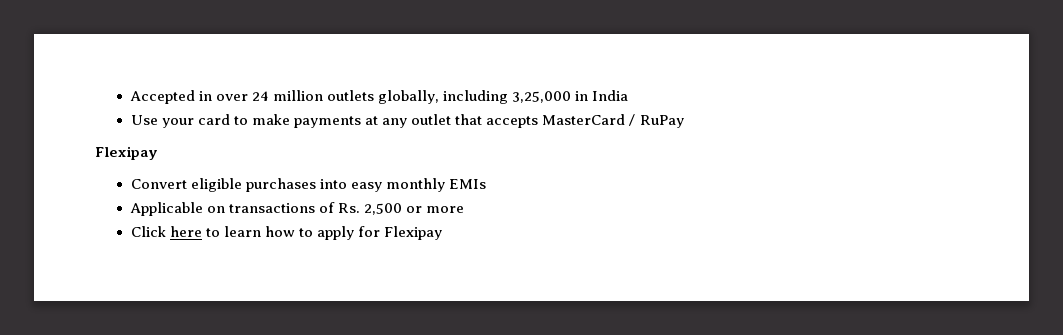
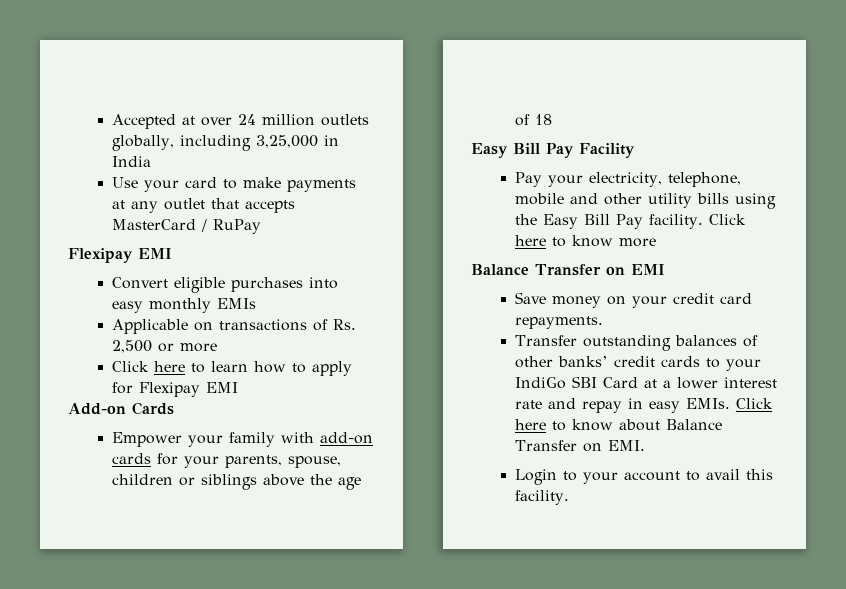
[198,91,212,101] in -> [182,116,196,125] at
(158, 153) none -> [138,248,172,259] EMI
(443, 233) none -> [206,382,239,393] [68,402,174,415] [112,432,374,447] [112,453,342,468] [112,474,362,490] [515,114,553,126] [471,143,635,158] [515,172,742,187] [515,193,777,209] [515,214,747,229] [515,235,657,247] [471,264,665,276] [515,292,753,308] [515,316,604,329] [515,335,759,351] [515,356,762,371] [515,376,778,389] [515,398,774,413] [515,419,723,431] [515,440,646,452] [515,469,774,485] [515,490,570,505] EMI // Add-on Cards // Empower your family with add-on cards for your parents, spouse, children or siblings above the age of 18 // Easy Bill Pay Facility // Pay your electricity, telephone, mobile and other utility bills using the Easy Bill Pay facility. Click here to know more // Balance Transfer on EMI // Save money on your credit card repayments. // Transfer outstanding balances of other banks’ credit cards to your IndiGo SBI Card at a lower interest rate and repay in easy EMIs. Click here to know about Balance Transfer on EMI. // Login to your account to avail this facility.

